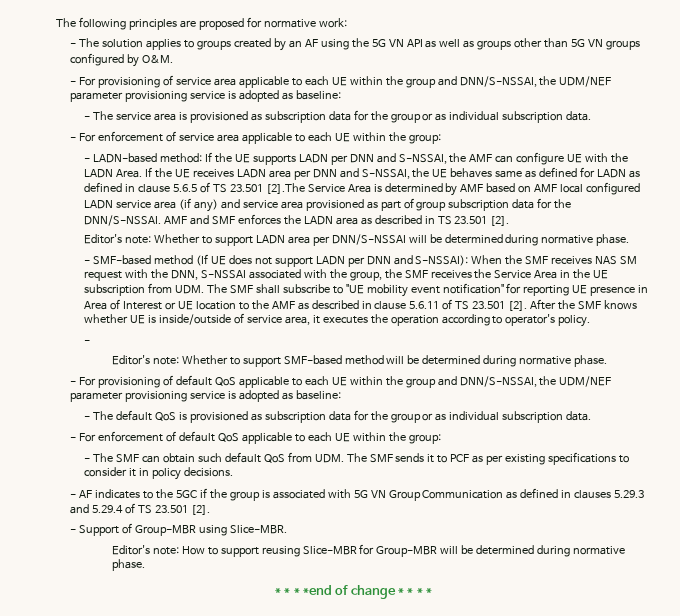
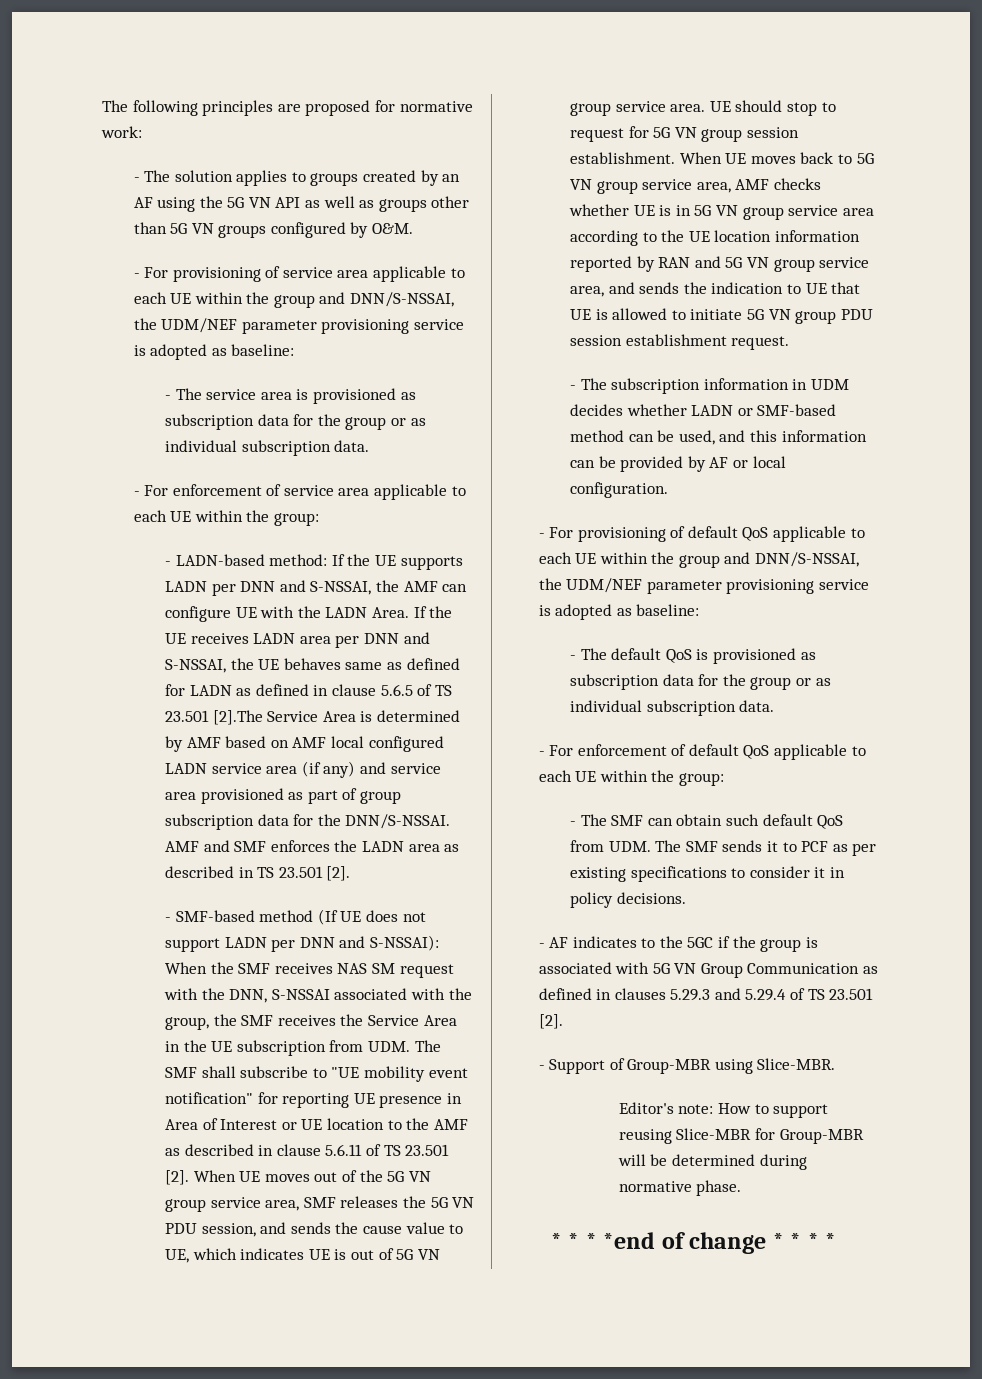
[83,234,630,246] // Editor's note: Whether to support LADN area per DNN/S-NSSAI will be determined during normative phase. -> (351, 873) none
[530,299,638,310] [83,313,591,327] [83,340,90,344] [111,355,608,367] After the SMF knows whether UE is inside/outside of service area, it executes the operation according to operator's policy. // - // Editor's note: Whether to support SMF-based method will be determined during normative phase. -> [193,1170,431,1182] [164,1196,475,1212] [164,1222,464,1237] [164,1248,440,1263] [569,100,836,116] [569,126,799,142] [569,152,874,164] [569,178,821,194] [568,204,874,220] [569,230,860,246] [569,256,870,272] [569,282,861,297] [569,308,873,324] [569,334,790,350] [569,378,849,394] [569,404,837,416] [569,430,867,445] [569,456,786,472] [569,482,668,498] When UE moves out of the 5G VN group service area, SMF releases the 5G VN PDU session, and sends the cause value to UE, which indicates UE is out of 5G VN group service area. UE should stop to request for 5G VN group session establishment. When UE moves back to 5G VN group service area, AMF checks whether UE is in 5G VN group service area according to the UE location information reported by RAN and 5G VN group service area, and sends the indication to UE that UE is allowed to initiate 5G VN group PDU session establishment request. // - The subscription information in UDM decides whether LADN or SMF-based method can be used, and this information can be provided by AF or local configuration.

